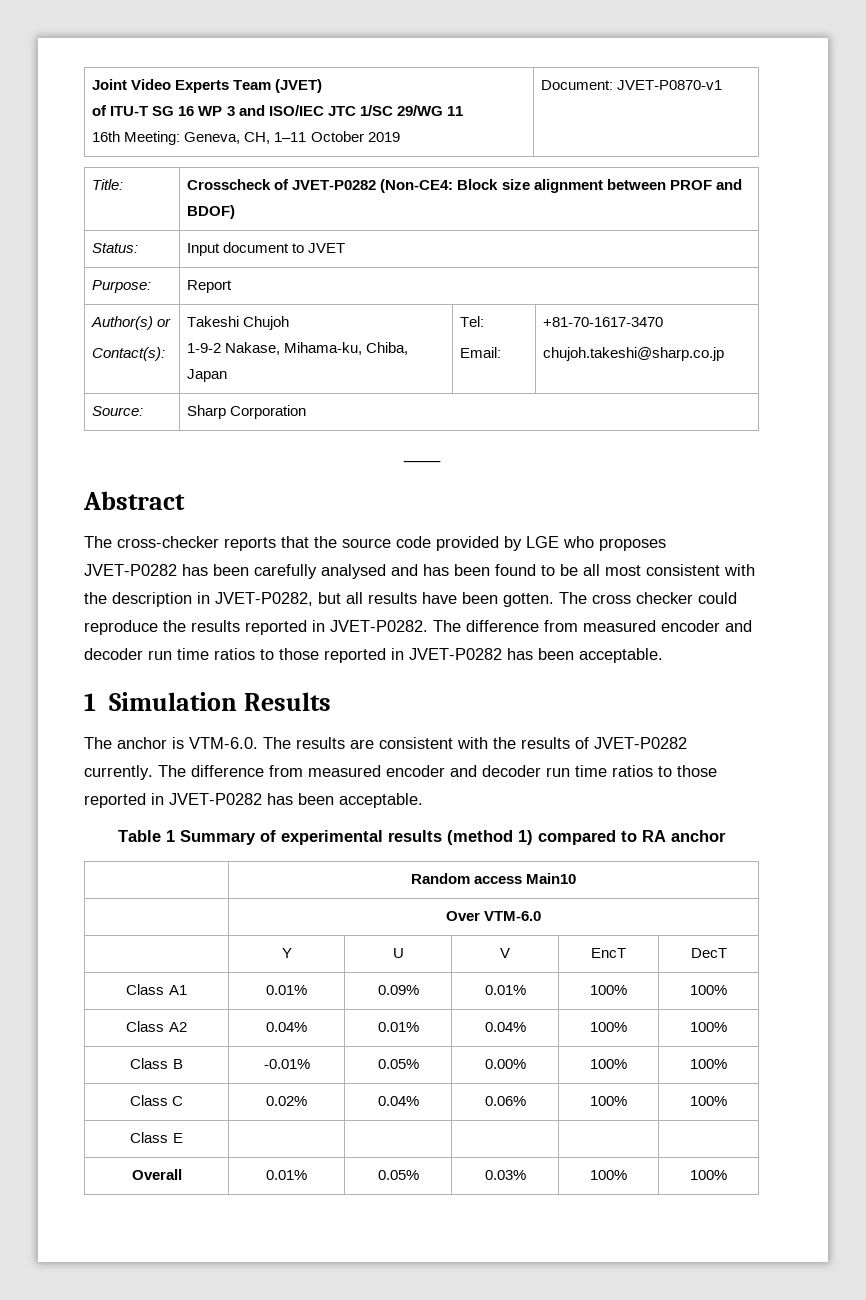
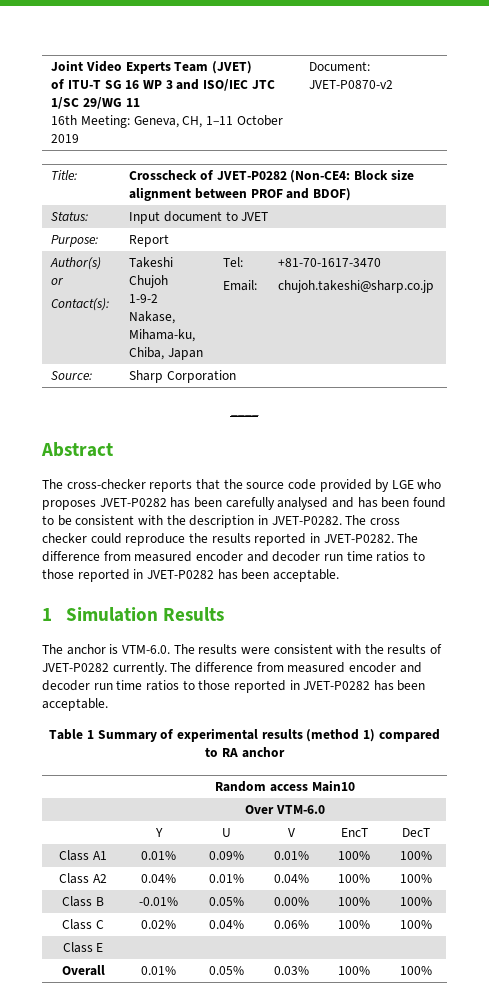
[617,80,723,90] JVET-P0870-v1 -> [309,80,394,89] JVET-P0870-v2
[583,564,641,576] all most -> (72, 520) none
[215,592,554,607] JVET-P0282, but all results have been gotten. -> [271,516,342,525] JVET-P0282.
[350,739,374,749] are -> [240,647,270,654] were

